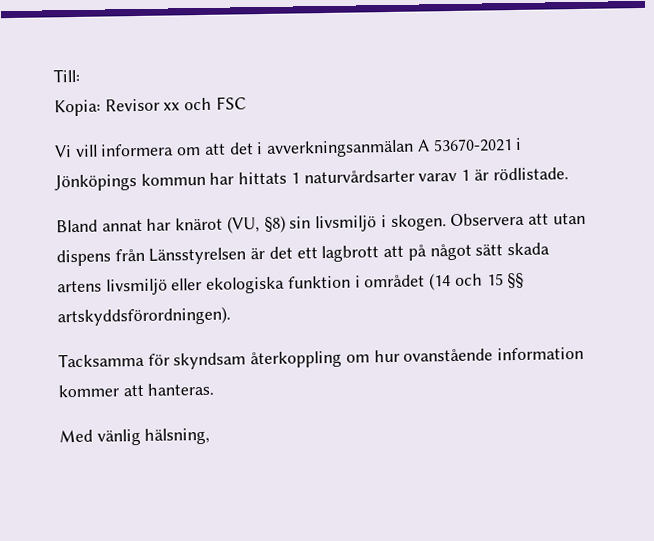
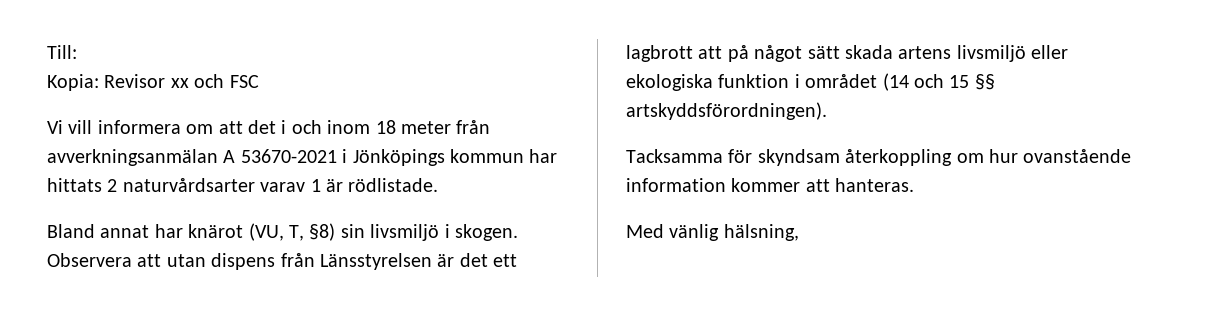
(264, 148) none -> [291,120,491,134] och inom 18 meter från
[290,172,300,184] 1 -> [107,179,118,192] 2
(260, 225) none -> [289,225,304,241] T,

